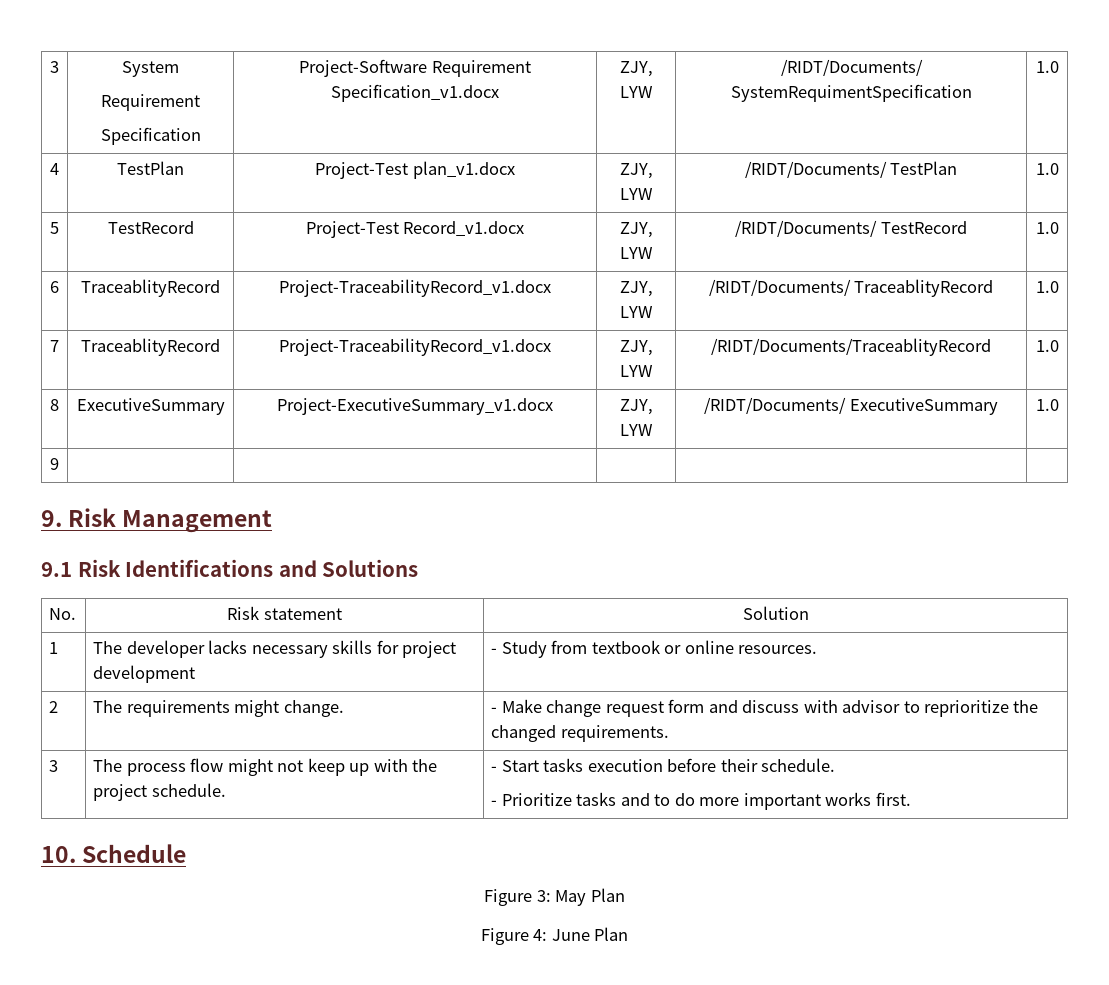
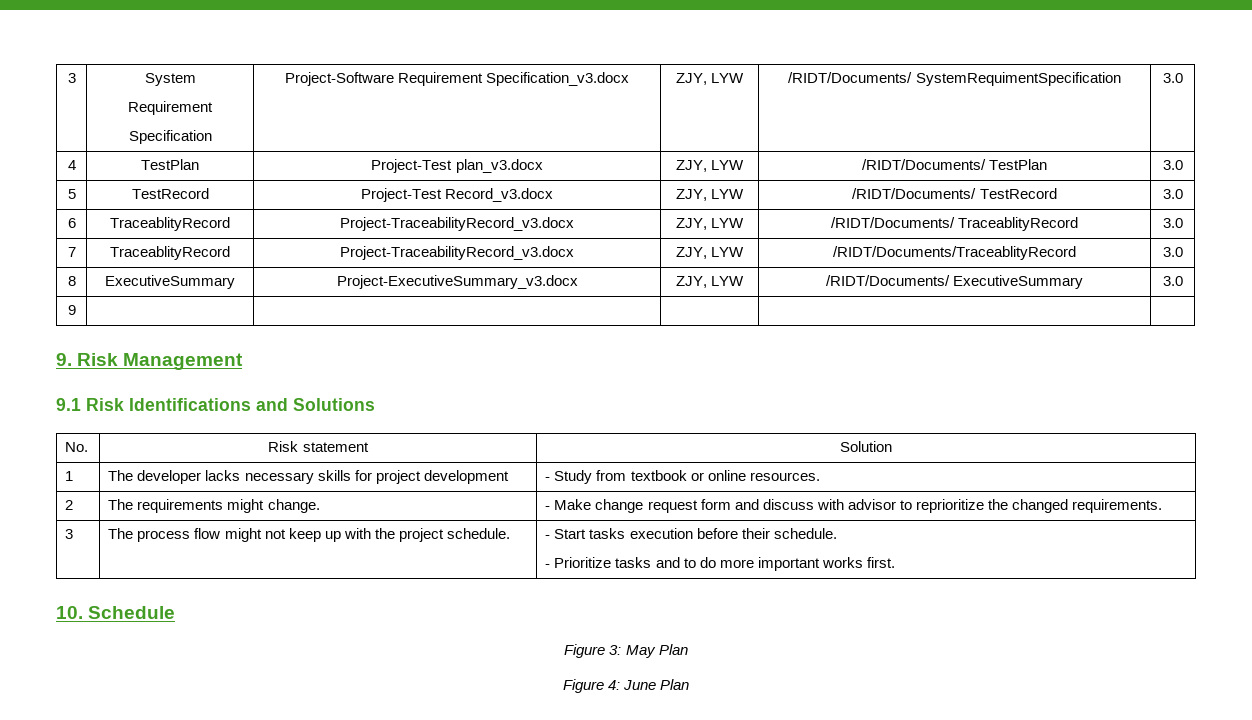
[331,84,499,102] Specification_v1.docx -> [486,72,630,86] Specification_v3.docx
[1035,61,1059,73] 1.0 -> [1162,73,1183,83] 3.0
[412,161,515,179] plan_v1.docx -> [455,159,543,173] plan_v3.docx
[1035,163,1059,175] 1.0 -> [1162,160,1183,170] 3.0
[403,221,525,236] Record_v1.docx -> [445,188,554,202] Record_v3.docx
[1035,222,1059,234] 1.0 -> [1162,189,1183,199] 3.0
[279,279,551,297] Project-TraceabilityRecord_v1.docx -> [340,217,574,231] Project-TraceabilityRecord_v3.docx
[1035,281,1059,293] 1.0 -> [1162,218,1183,228] 3.0
[279,338,551,356] Project-TraceabilityRecord_v1.docx -> [340,246,574,260] Project-TraceabilityRecord_v3.docx
[1035,340,1059,352] 1.0 -> [1162,247,1183,257] 3.0
[277,398,553,415] Project-ExecutiveSummary_v1.docx -> [336,275,578,289] Project-ExecutiveSummary_v3.docx
[1035,399,1059,411] 1.0 -> [1162,276,1183,286] 3.0

